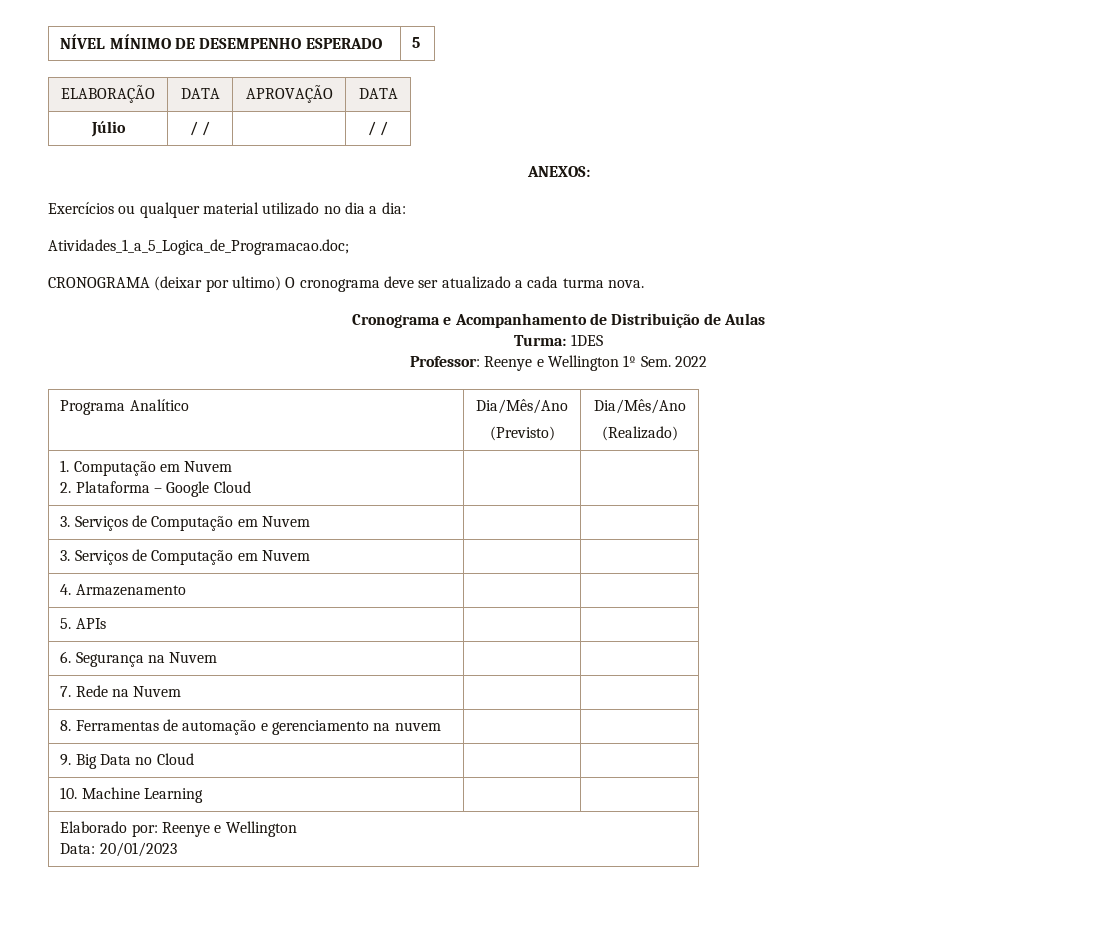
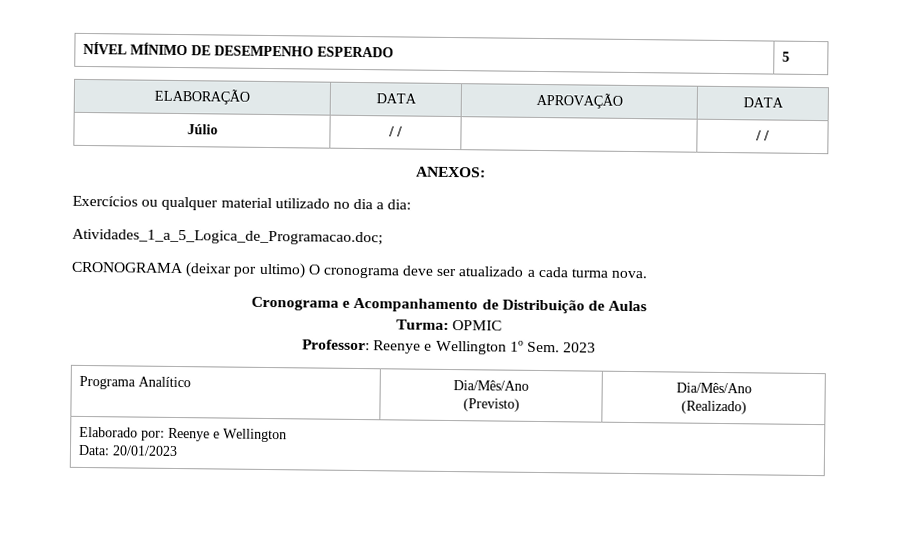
[570,334,603,346] 1DES -> [452,320,503,331] OPMIC
[674,356,707,367] 2022 -> [563,342,597,353] 2023
[60,460,233,476] [60,481,251,497] [60,515,311,531] [60,549,311,565] [60,584,186,596] [60,618,106,629] [60,651,218,667] [60,685,182,697] [60,719,441,735] [60,753,194,769] [60,787,204,803] // 1. Computação em Nuvem // 2. Plataforma – Google Cloud | | // 3. Serviços de Computação em Nuvem | | // 3. Serviços de Computação em Nuvem | | // 4. Armazenamento | | // 5. APIs | | // 6. Segurança na Nuvem | | // 7. Rede na Nuvem | | // 8. Ferramentas de automação e gerenciamento na nuvem | | // 9. Big Data no Cloud | | // 10. Machine Learning | | -> (747, 407) none

